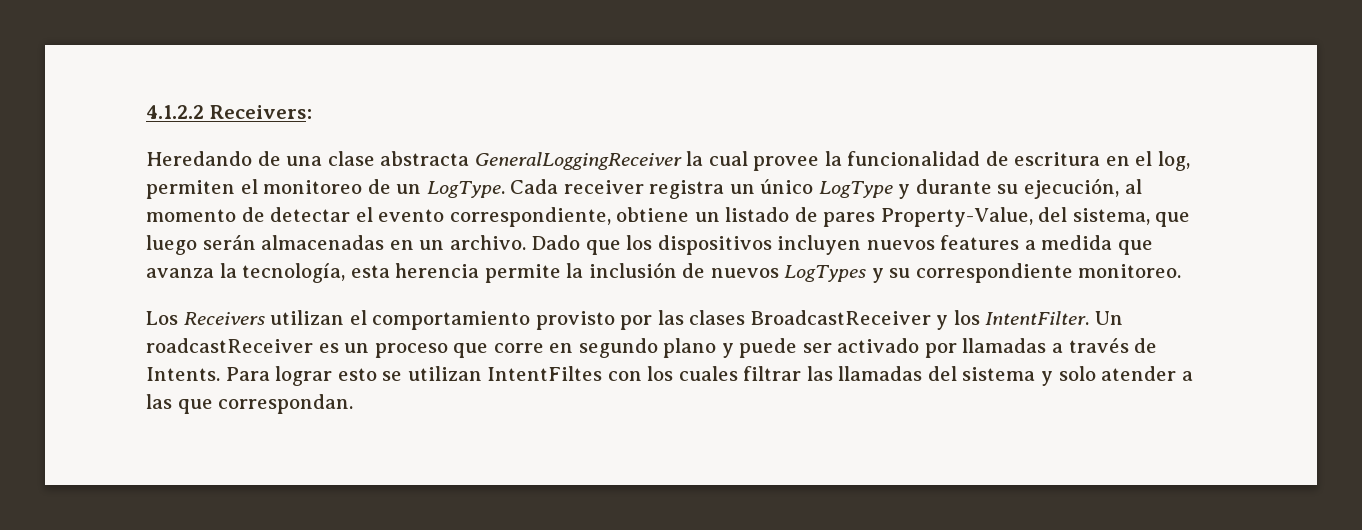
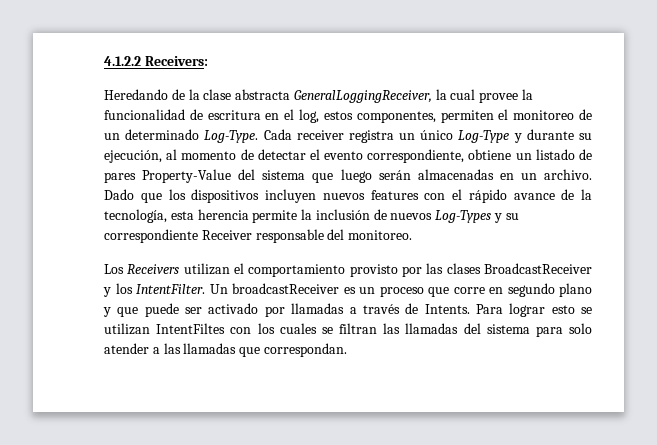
[286,156,323,166] una -> [188,89,200,100] la
[474,152,682,170] GeneralLoggingReceiver -> [293,90,432,103] GeneralLoggingReceiver,
(1191, 161) none -> [323,111,436,123] estos componentes,
[426,181,505,198] LogType. -> [125,129,259,143] determinado Log-Type.
[818,181,893,198] LogType -> [458,130,510,143] Log-Type
[880,207,1150,227] Property-Value, del sistema, -> [142,169,306,183] Property-Value del sistema
[1024,235,1154,255] [146,268,214,278] a medida que avanza -> [424,189,575,203] con el rápido avance de
[784,265,867,282] LogTypes -> [435,210,492,223] Log-Types
(1073, 273) none -> [201,229,345,243] Receiver responsable del
[146,338,313,353] roadcastReceiver -> [232,283,339,294] broadcastReceiver
(734, 350) none -> [117,307,139,317] que
[743,366,802,381] filtrar -> [321,323,377,334] se filtran
[1041,371,1054,386] y -> [535,326,563,337] para
(172, 401) none -> [183,343,237,354] llamadas

